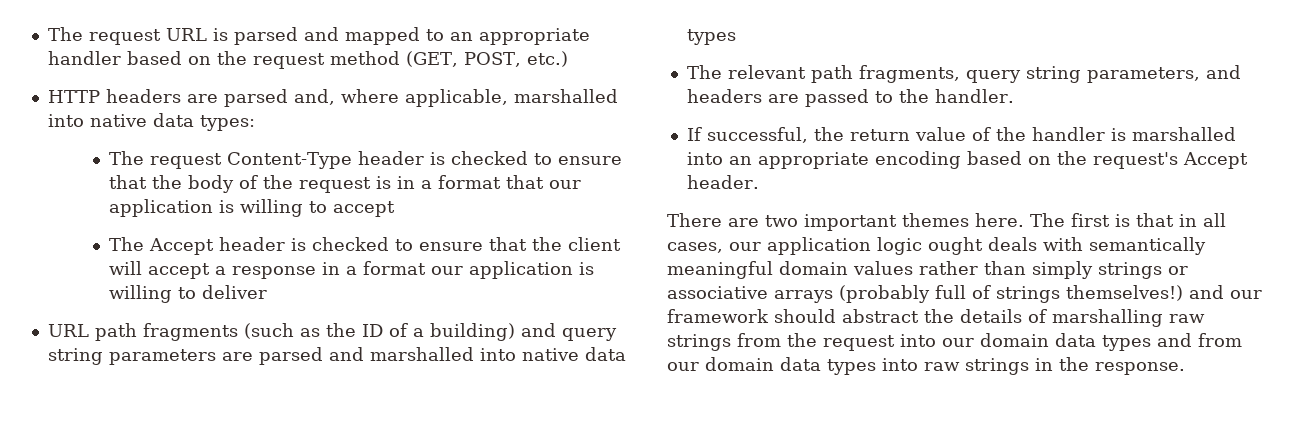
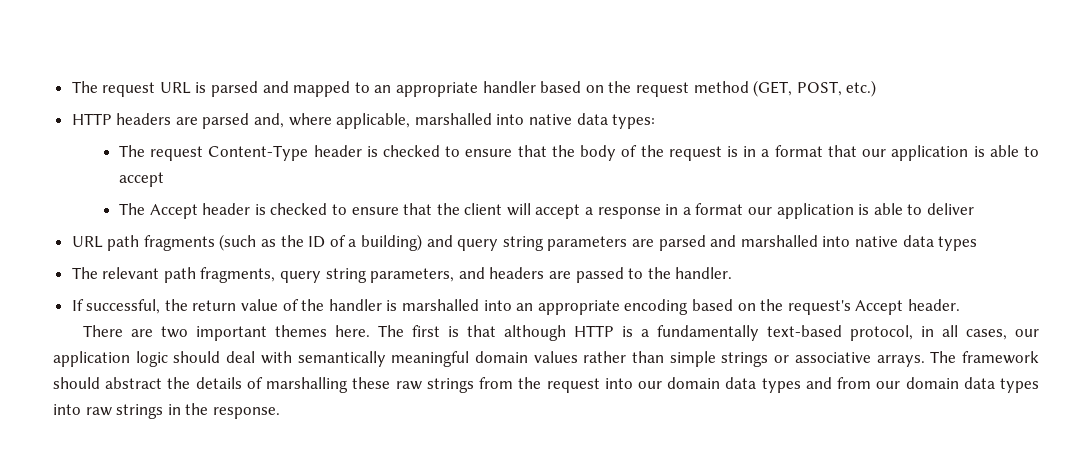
[240,199,304,217] willing -> [989,145,1019,157] able
[109,285,173,303] willing -> [873,203,903,215] able
(1174, 220) none -> [503,325,913,341] although HTTP is a fundamentally text-based protocol,
[928,237,1037,255] ought deals -> [173,351,256,363] should deal
[1032,261,1093,279] simply -> [669,351,716,367] simple
[774,285,1262,303] arrays (probably full of strings themselves!) and our -> [876,351,957,367] arrays. The
(1163, 318) none -> [352,377,391,389] these

